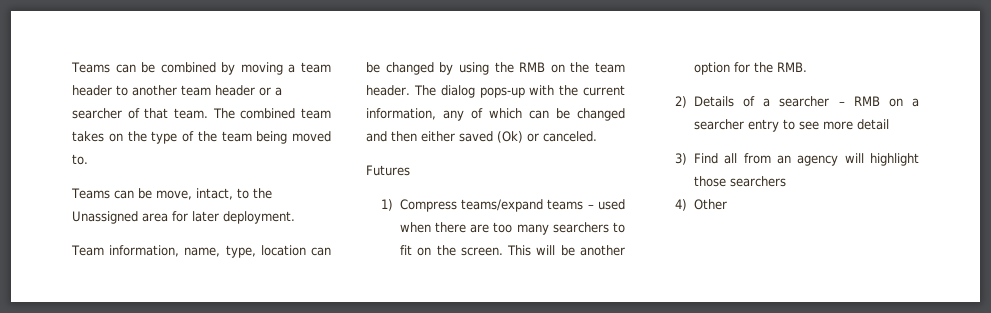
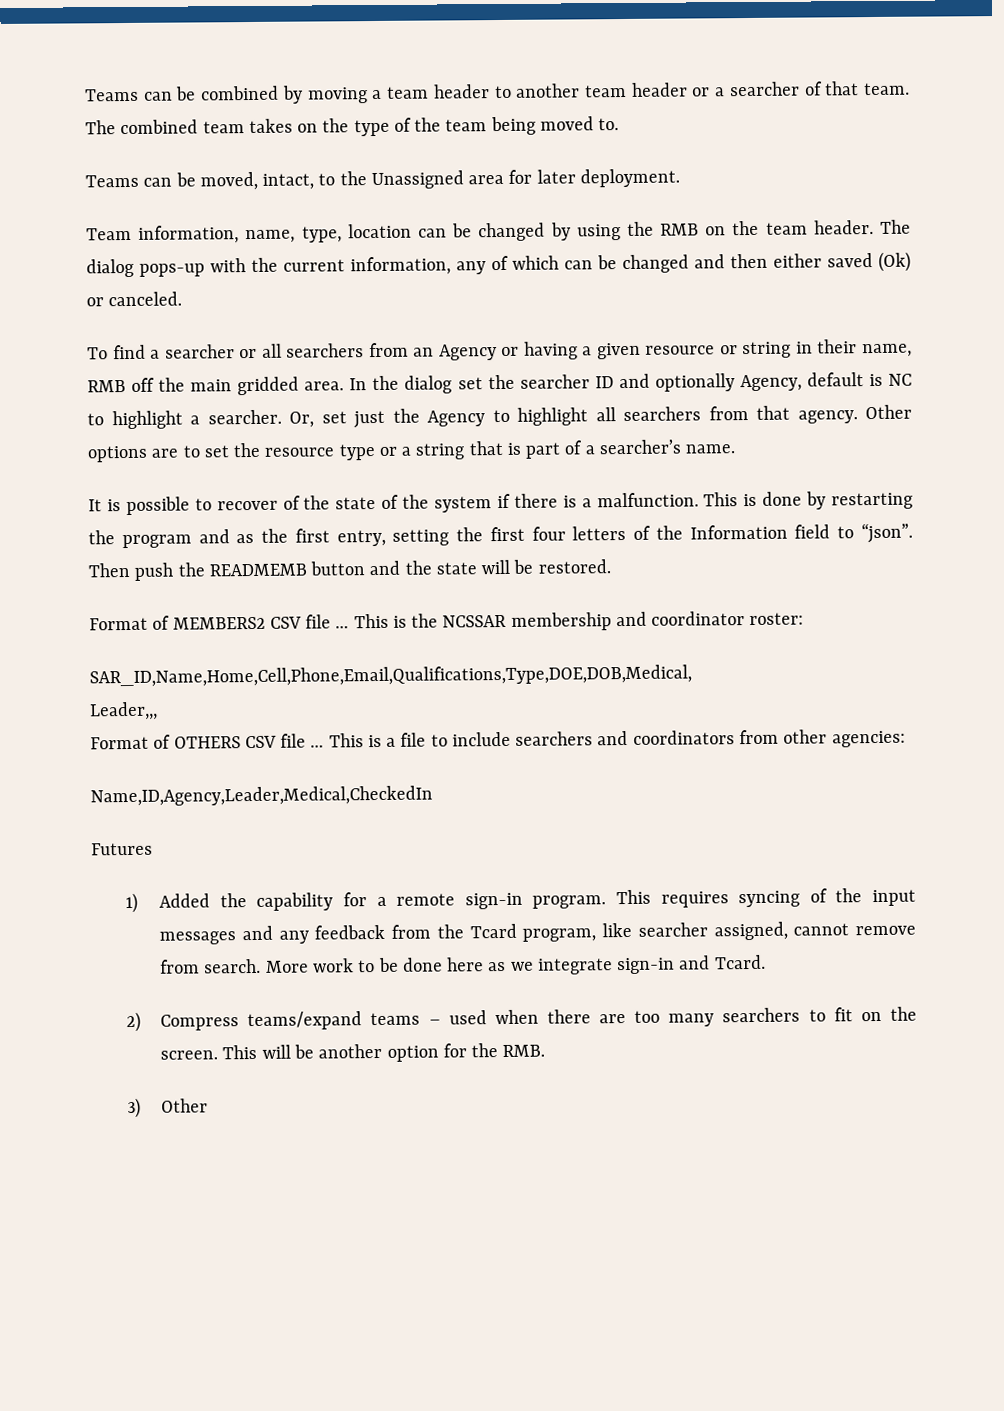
[155,190,192,200] move, -> [199,171,258,191] moved,
[366,165,410,176] [381,199,394,211] Futures // 1) -> [87,339,912,361] [87,372,912,396] [87,404,912,430] [87,439,736,463] [88,491,913,516] [88,522,913,549] [88,559,611,581] [89,611,805,631] [89,664,692,688] [89,701,158,721] [90,729,906,750] [90,785,433,807] [91,842,153,856] [125,888,917,914] [159,921,916,945] [160,954,766,975] [126,1011,142,1033] To find a searcher or all searchers from an Agency or having a given resource or string in their name, RMB off the main gridded area. In the dialog set the searcher ID and optionally Agency, default is NC to highlight a searcher. Or, set just the Agency to highlight all searchers from that agency. Other options are to set the resource type or a string that is part of a searcher’s name. // It is possible to recover of the state of the system if there is a malfunction. This is done by restarting the program and as the first entry, setting the first four letters of the Information field to “json”. Then push the READMEMB button and the state will be restored. // Format of MEMBERS2 CSV file … This is the NCSSAR membership and coordinator roster: // SAR_ID,Name,Home,Cell,Phone,Email,Qualifications,Type,DOE,DOB,Medical, // Leader,,, // Format of OTHERS CSV file … This is a file to include searchers and coordinators from other agencies: // Name,ID,Agency,Leader,Medical,CheckedIn // Futures // 1) Added the capability for a remote sign-in program. This requires syncing of the input messages and any feedback from the Tcard program, like searcher assigned, cannot remove from search. More work to be done here as we integrate sign-in and Tcard. // 2)
[675,96,919,108] [693,119,889,132] [675,153,919,166] [693,176,786,187] [675,199,688,211] 2) Details of a searcher – RMB on a searcher entry to see more detail // 3) Find all from an agency will highlight those searchers // 4) -> [127,1097,142,1119] 3)

